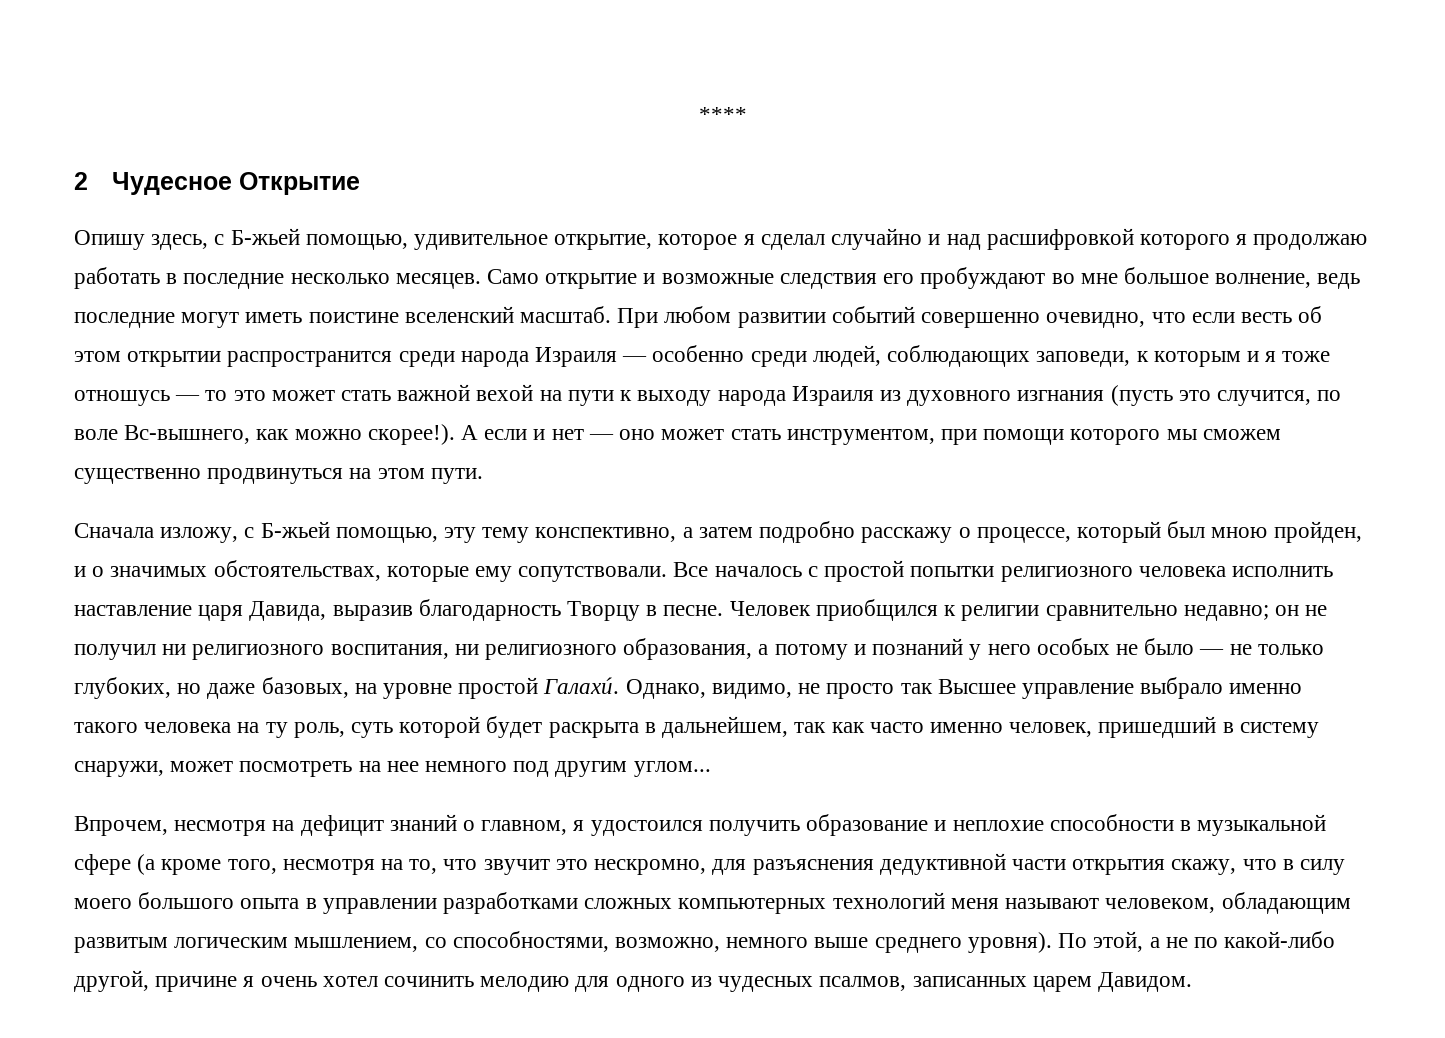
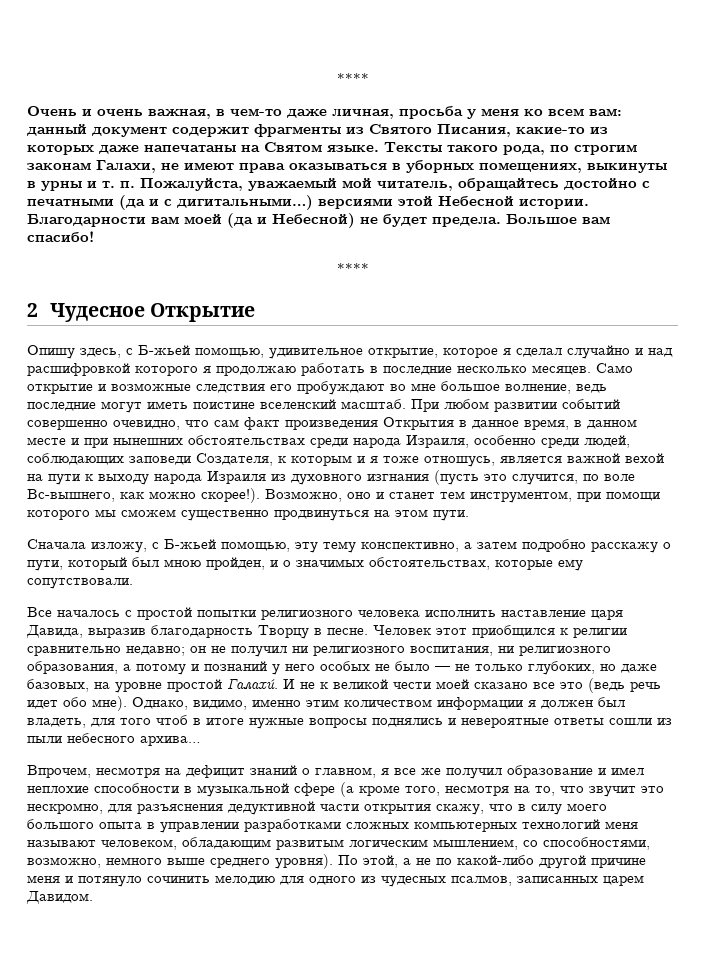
[698,107,747,122] **** -> [336,73,369,84] [27,106,622,119] [27,124,608,137] [27,142,637,155] [27,160,667,173] [27,178,650,191] [27,195,589,210] [27,213,610,228] [27,231,94,242] [336,263,369,274] **** // Очень и очень важная, в чем-то даже личная, просьба у меня ко всем вам: данный документ содержит фрагменты из Святого Писания, какие-то из которых даже напечатаны на Святом языке. Тексты такого рода, по строгим законам Галахи, не имеют права оказываться в уборных помещениях, выкинуты в урны и т. п. Пожалуйста, уважаемый мой читатель, обращайтесь достойно с печатными (да и с дигитальными…) версиями этой Небесной истории. Благодарности вам моей (да и Небесной) не будет предела. Большое вам спасибо! // ****
[1191,306,1323,323] [74,347,648,367] если весть об этом открытии распространится среди народа Израиля — -> [214,417,637,430] [27,435,469,448] сам факт произведения Открытия в данное время, в данном месте и при нынешних обстоятельствах среди народа Израиля,
[1036,351,1131,367] заповеди, -> [129,453,273,466] заповеди Создателя,
[74,390,392,406] отношусь — то это может стать -> [424,456,562,467] отношусь, является
[461,425,781,440] А если и нет — оно может стать -> [265,489,465,502] Возможно, оно и станет тем
[976,527,1071,543] процессе, -> [27,560,63,571] пути,
(668, 574) none -> (133, 583) //
(811, 608) none -> [436,628,467,635] этот
[625,677,1303,699] [74,716,1319,738] [74,761,711,777] Однако, видимо, не просто так Высшее управление выбрало именно такого человека на ту роль, суть которой будет раскрыта в дальнейшем, так как часто именно человек, пришедший в систему снаружи, может посмотреть на нее немного под другим углом... -> [283,678,661,693] [27,696,625,711] [27,715,672,729] [27,733,201,746] И не к великой чести моей сказано все это (ведь речь идет обо мне). Однако, видимо, именно этим количеством информации я должен был владеть, для того чтоб в итоге нужные вопросы поднялись и невероятные ответы сошли из пыли небесного архива…
[590,820,800,836] удостоился получить -> [394,768,502,779] все же получил
(947, 825) none -> [611,767,644,775] имел
[74,970,378,992] другой, причине я очень хотел -> [539,855,646,869] [27,875,142,887] другой причине меня и потянуло

